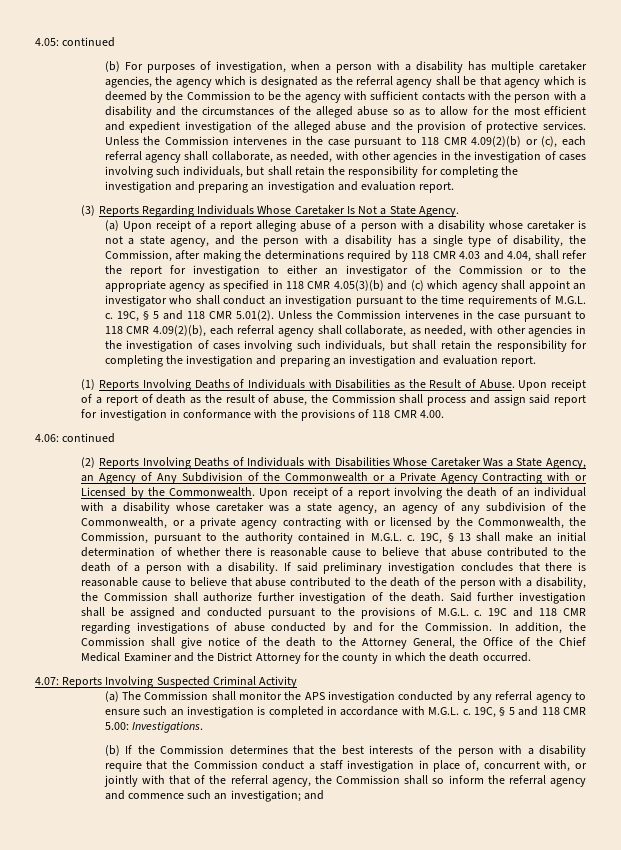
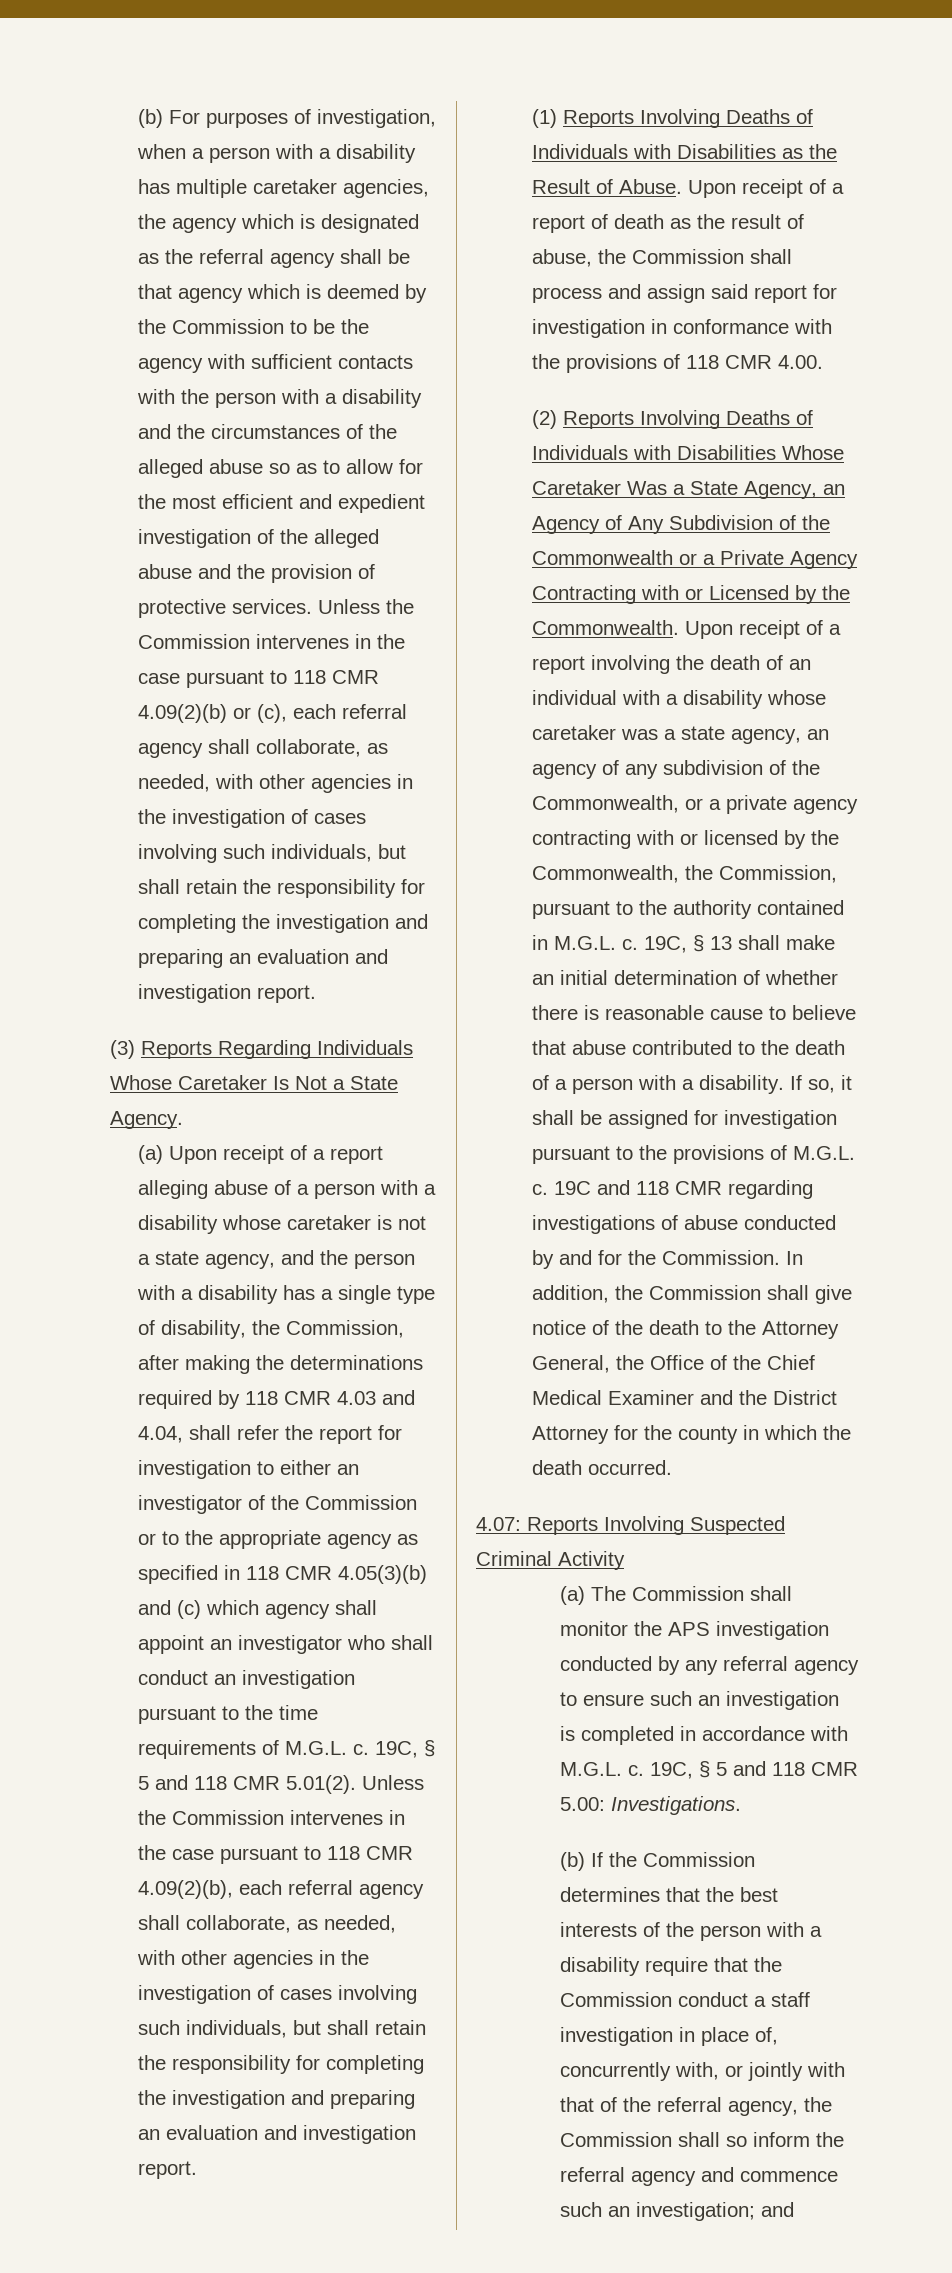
[35,37,116,47] 4.05: continued // -> (137, 118) none
[267,181,417,193] investigation and evaluation -> [256,949,388,964] [137,984,251,1003] evaluation and investigation
[349,355,498,367] investigation and evaluation -> [165,2125,416,2144] evaluation and investigation
[35,433,116,443] // 4.06: continued -> (823, 362) none
[296,562,586,574] [81,577,586,589] [81,592,586,604] said preliminary investigation concludes that there is reasonable cause to believe that abuse contributed to the death of the person with a disability, the Commission shall authorize further investigation of the death. Said further investigation -> [807,1075,852,1093] so, it
[181,607,263,617] and conducted -> [693,1110,837,1129] for investigation
[483,761,540,769] concurrent -> [559,2062,671,2081] concurrently

